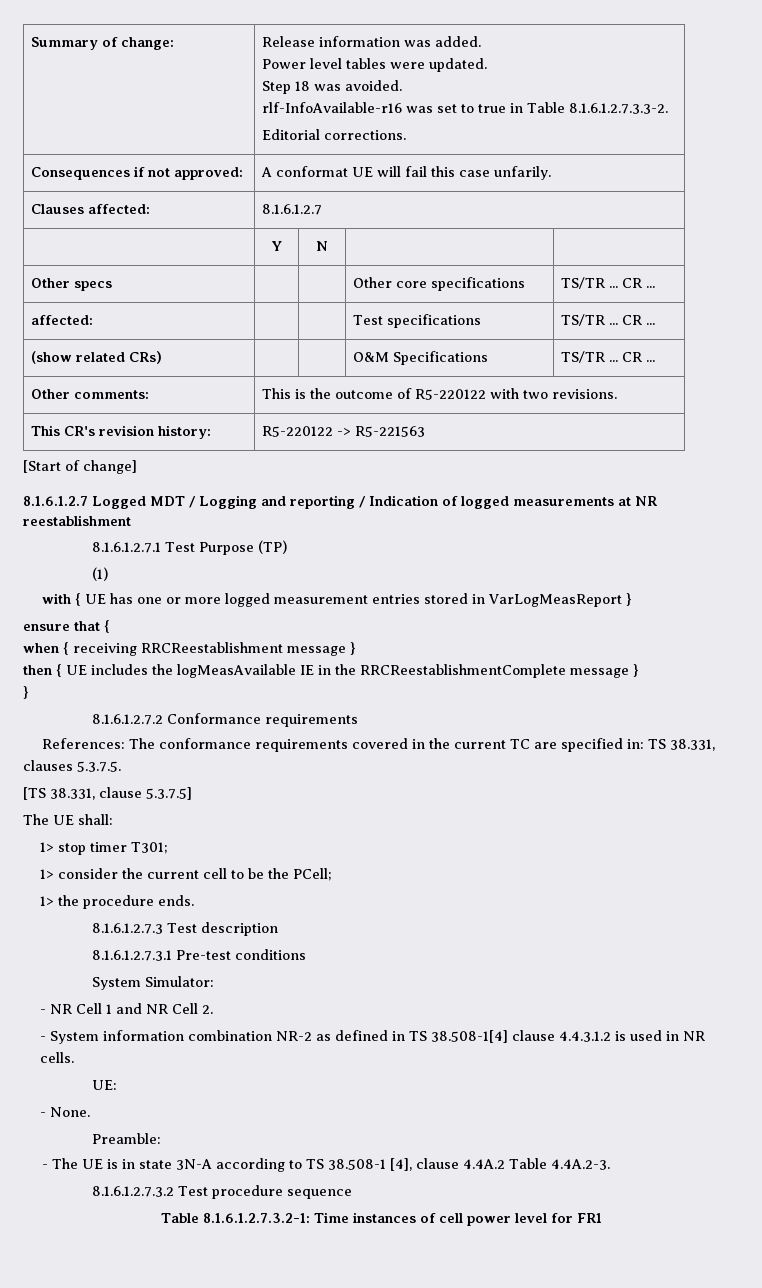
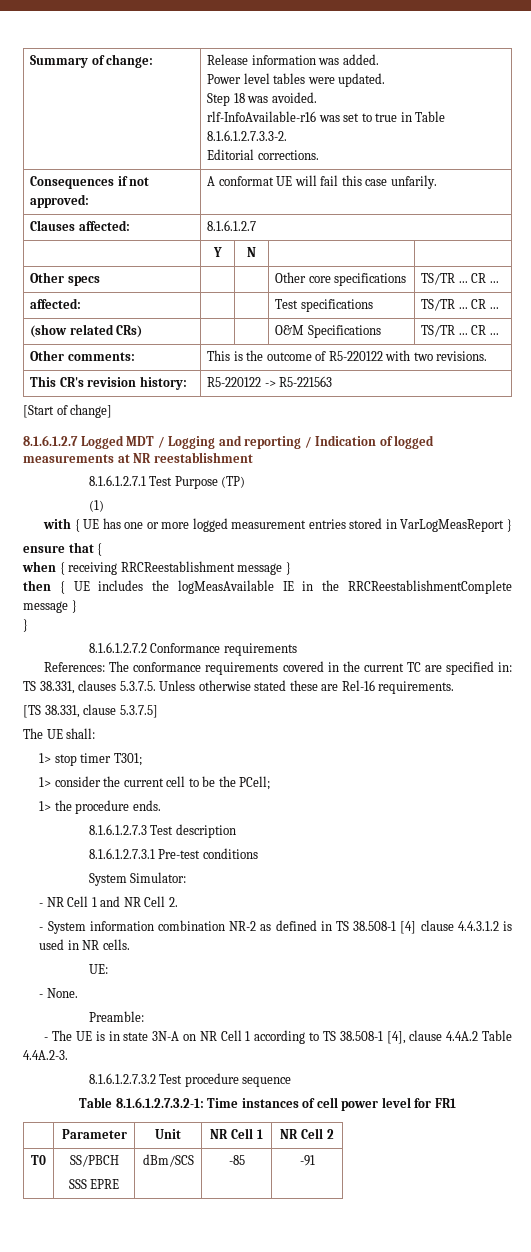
(121, 766) none -> [159,680,455,694] Unless otherwise stated these are Rel-16 requirements.
[431,1030,509,1043] 38.508-1[4] -> [353,921,417,934] 38.508-1 [4]
(213, 1164) none -> [182,1030,251,1041] on NR Cell 1
(602, 1218) none -> [61,1129,127,1139] [155,1129,181,1139] [210,1128,263,1139] [280,1128,334,1139] [31,1155,46,1165] [69,1155,119,1167] [68,1179,120,1189] [142,1154,194,1167] [228,1155,245,1165] [299,1155,315,1166] // | Parameter | Unit | NR Cell 1 | NR Cell 2 // T0 | SS/PBCH // SSS EPRE | dBm/SCS | -85 | -91

